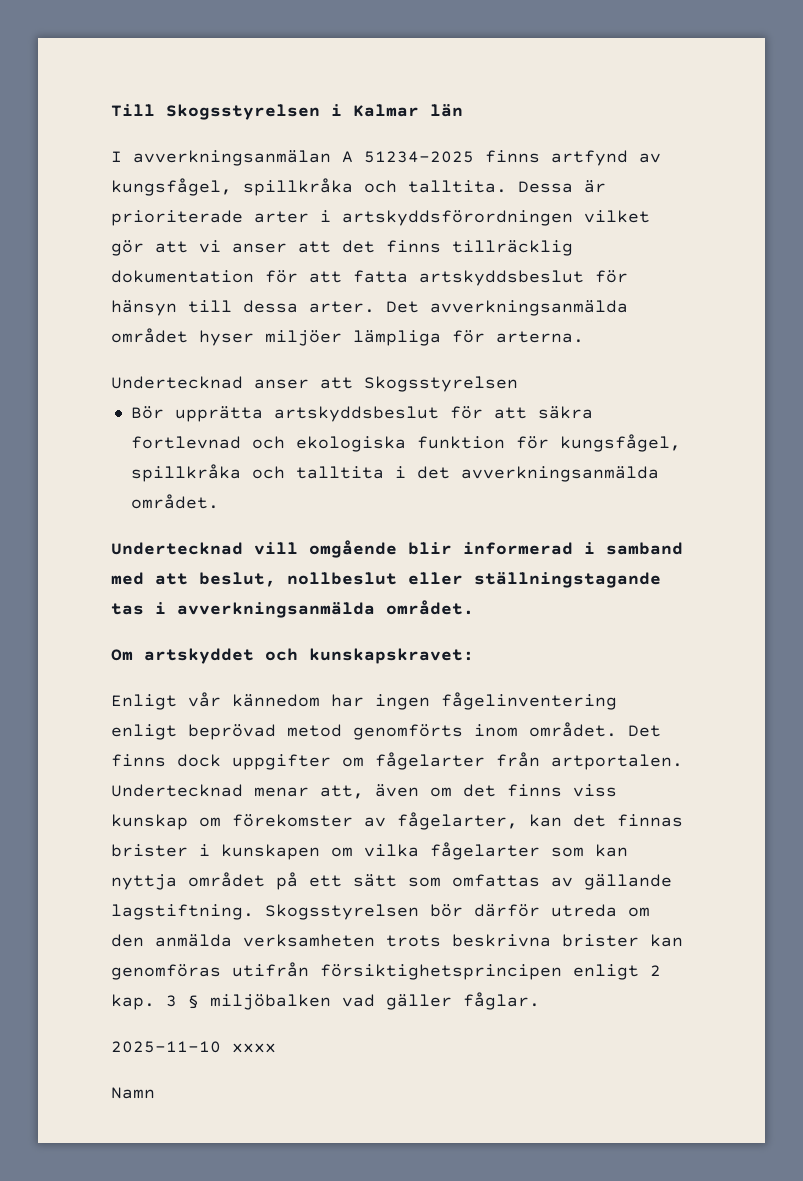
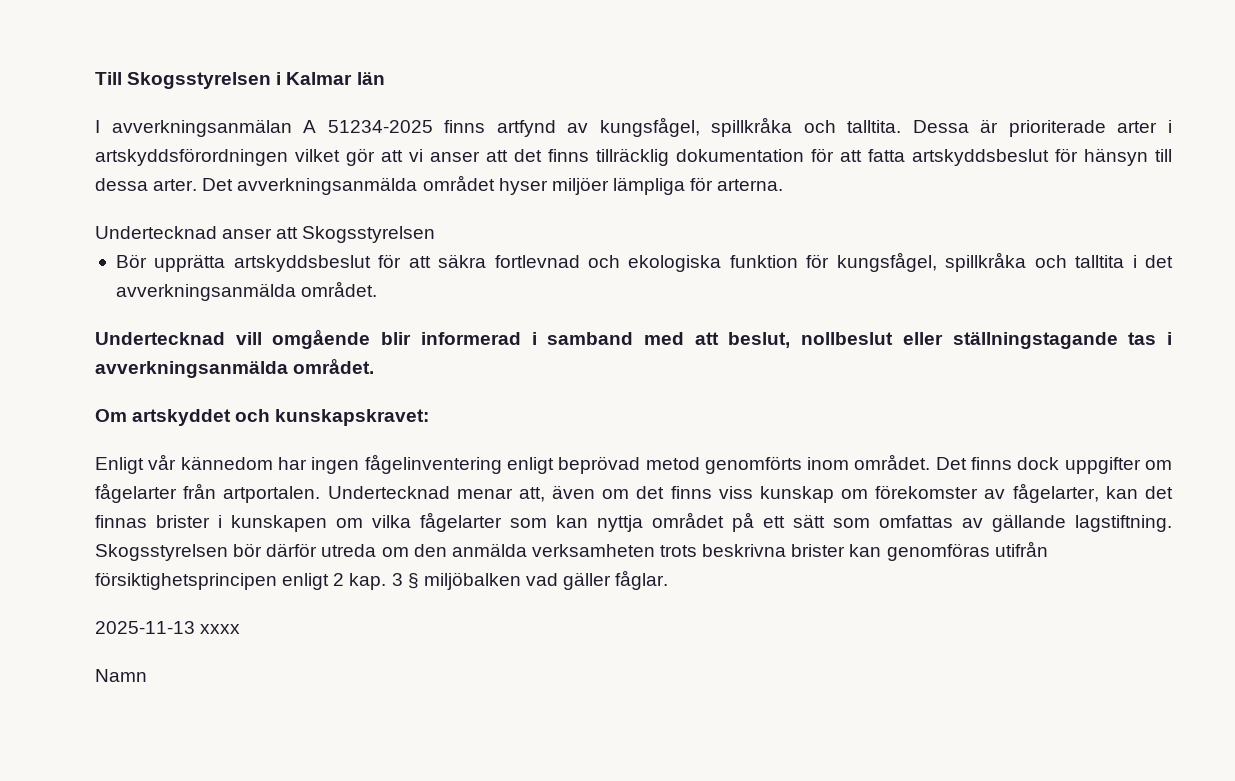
[111,1041,221,1053] 2025-11-10 -> [95,621,195,634] 2025-11-13

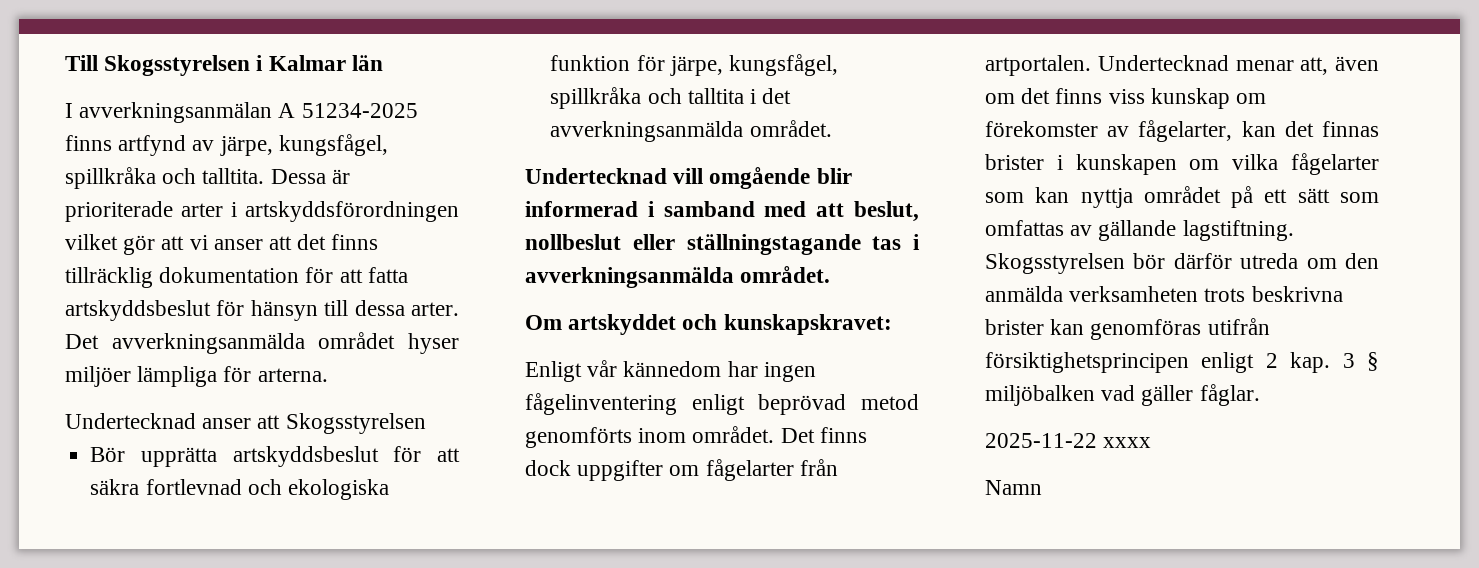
(589, 128) none -> [219,136,273,156] järpe,
(830, 261) none -> [669,56,723,76] järpe,
[95,621,195,634] 2025-11-13 -> [985,433,1097,448] 2025-11-22

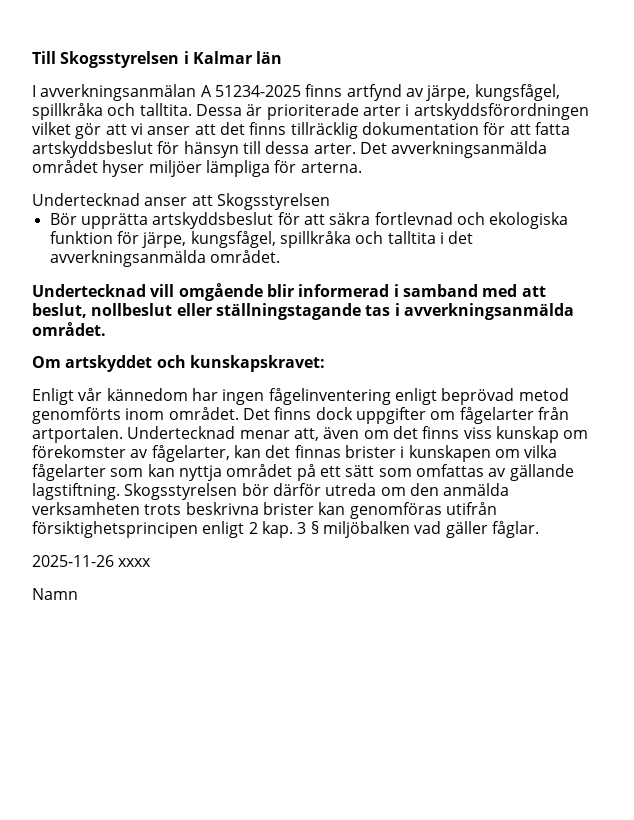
[985,433,1097,448] 2025-11-22 -> [32,555,114,567] 2025-11-26

